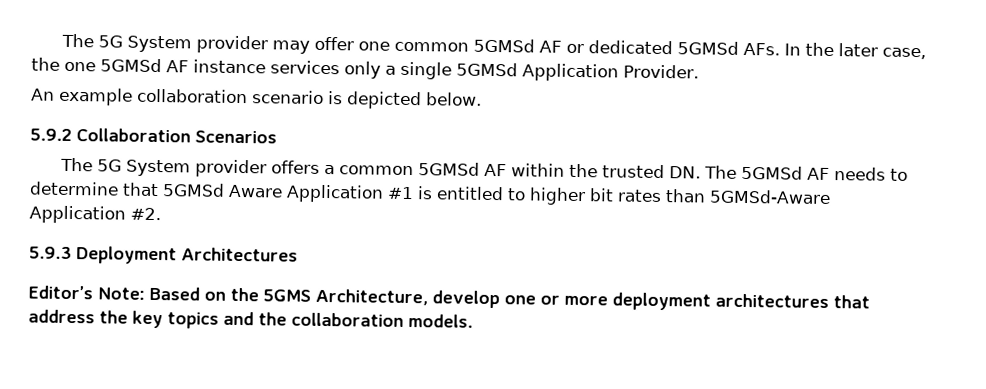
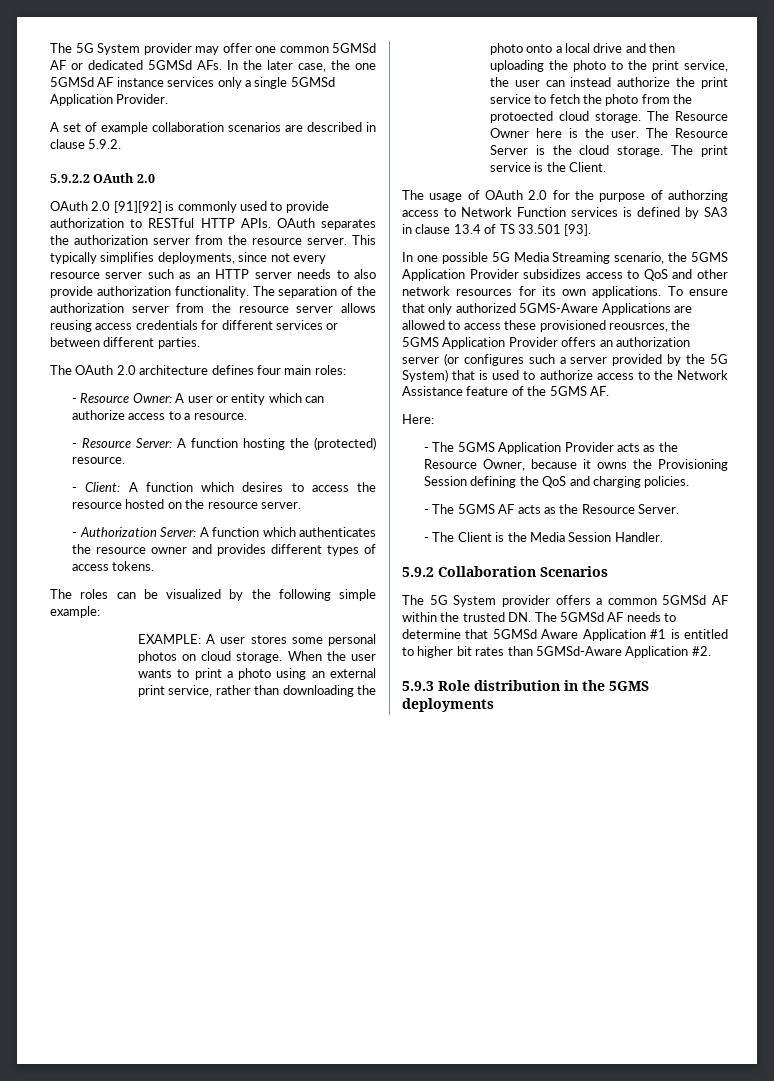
[31,87,482,110] An example collaboration scenario is depicted below. -> [50,122,376,134] [50,139,122,149] [50,173,155,183] [50,201,329,213] [50,218,376,230] [50,235,376,245] [50,252,326,264] [50,269,377,279] [50,286,376,298] [50,303,376,313] [50,320,339,332] [50,337,200,349] [50,365,346,375] [71,393,324,405] [71,410,247,420] [71,437,376,450] [71,457,125,464] [71,482,376,492] [71,499,301,509] [71,527,376,537] [71,544,376,556] [71,561,155,571] [50,589,376,601] [50,606,100,618] [137,634,376,646] [137,651,376,663] [137,668,376,680] [137,685,376,697] [489,43,676,55] [489,60,728,72] [489,77,728,89] [489,94,693,106] [489,111,728,123] [489,128,728,138] [489,145,728,157] [489,162,607,172] [402,190,728,202] [402,207,728,219] [402,224,592,236] [402,252,728,264] [402,269,728,281] [402,286,728,298] [402,303,692,315] [402,320,691,332] [402,337,690,349] [402,353,728,366] [402,369,728,382] [402,386,609,396] [402,414,434,424] [423,442,678,454] [423,459,728,471] [423,476,690,488] [423,504,679,514] [423,532,663,542] A set of example collaboration scenarios are described in clause 5.9.2. // 5.9.2.2 OAuth 2.0 // OAuth 2.0 [91][92] is commonly used to provide authorization to RESTful HTTP APIs. OAuth separates the authorization server from the resource server. This typically simplifies deployments, since not every resource server such as an HTTP server needs to also provide authorization functionality. The separation of the authorization server from the resource server allows reusing access credentials for different services or between different parties. // The OAuth 2.0 architecture defines four main roles: // - Resource Owner: A user or entity which can authorize access to a resource. // - Resource Server: A function hosting the (protected) resource. // - Client: A function which desires to access the resource hosted on the resource server. // - Authorization Server: A function which authenticates the resource owner and provides different types of access tokens. // The roles can be visualized by the following simple example: // EXAMPLE: A user stores some personal photos on cloud storage. When the user wants to print a photo using an external print service, rather than downloading the photo onto a local drive and then uploading the photo to the print service, the user can instead authorize the print service to fetch the photo from the protoected cloud storage. The Resource Owner here is the user. The Resource Server is the cloud storage. The print service is the Client. // The usage of OAuth 2.0 for the purpose of authorzing access to Network Function services is defined by SA3 in clause 13.4 of TS 33.501 [93]. // In one possible 5G Media Streaming scenario, the 5GMS Application Provider subsidizes access to QoS and other network resources for its own applications. To ensure that only authorized 5GMS-Aware Applications are allowed to access these provisioned reousrces, the 5GMS Application Provider offers an authorization server (or configures such a server provided by the 5G System) that is used to authorize access to the Network Assistance feature of the 5GMS AF. // Here: // - The 5GMS Application Provider acts as the Resource Owner, because it owns the Provisioning Session defining the QoS and charging policies. // - The 5GMS AF acts as the Resource Server. // - The Client is the Media Session Handler.
[76,246,298,265] [28,285,870,311] [28,309,473,329] Deployment Architectures // Editor’s Note: Based on the 5GMS Architecture, develop one or more deployment architectures that address the key topics and the collaboration models. -> [438,680,649,691] [402,698,494,712] Role distribution in the 5GMS deployments

